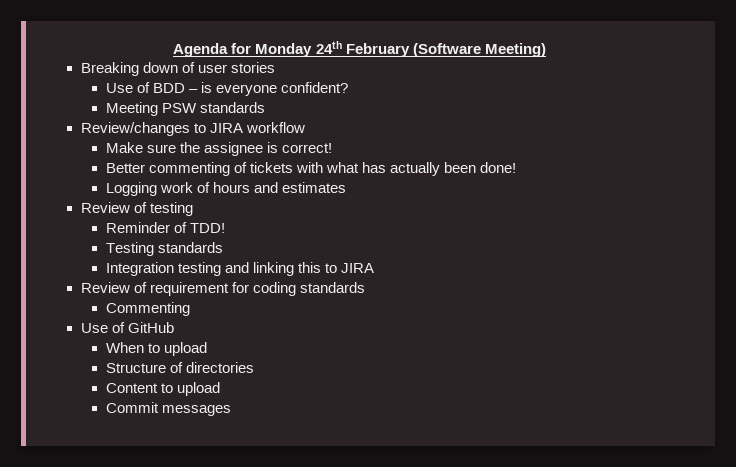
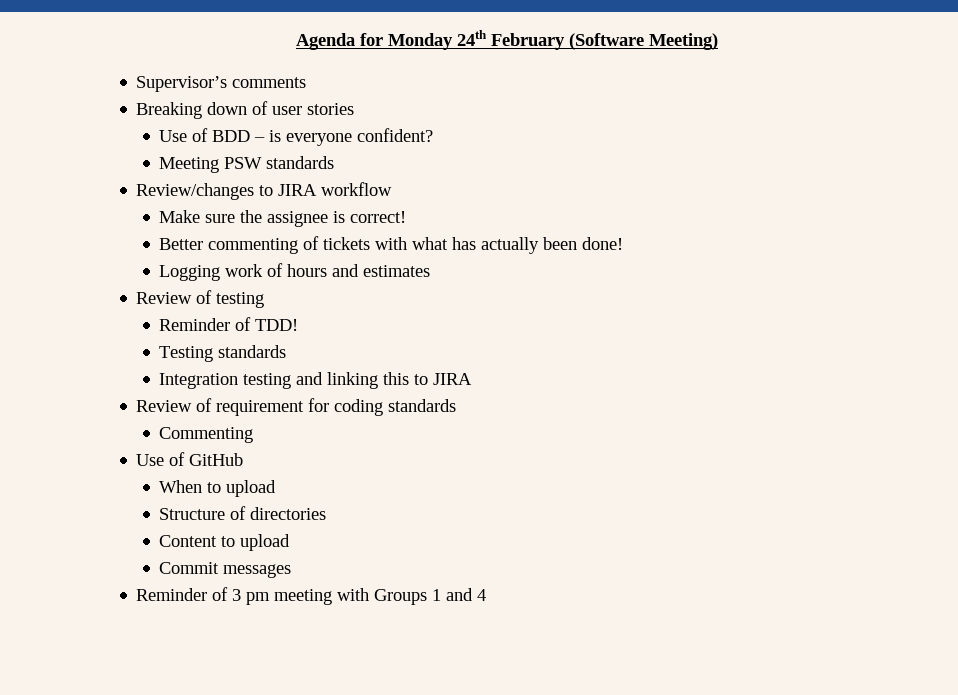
(546, 50) none -> [136,76,307,92] // Supervisor’s comments
(231, 410) none -> [136,587,487,605] // Reminder of 3 pm meeting with Groups 1 and 4

